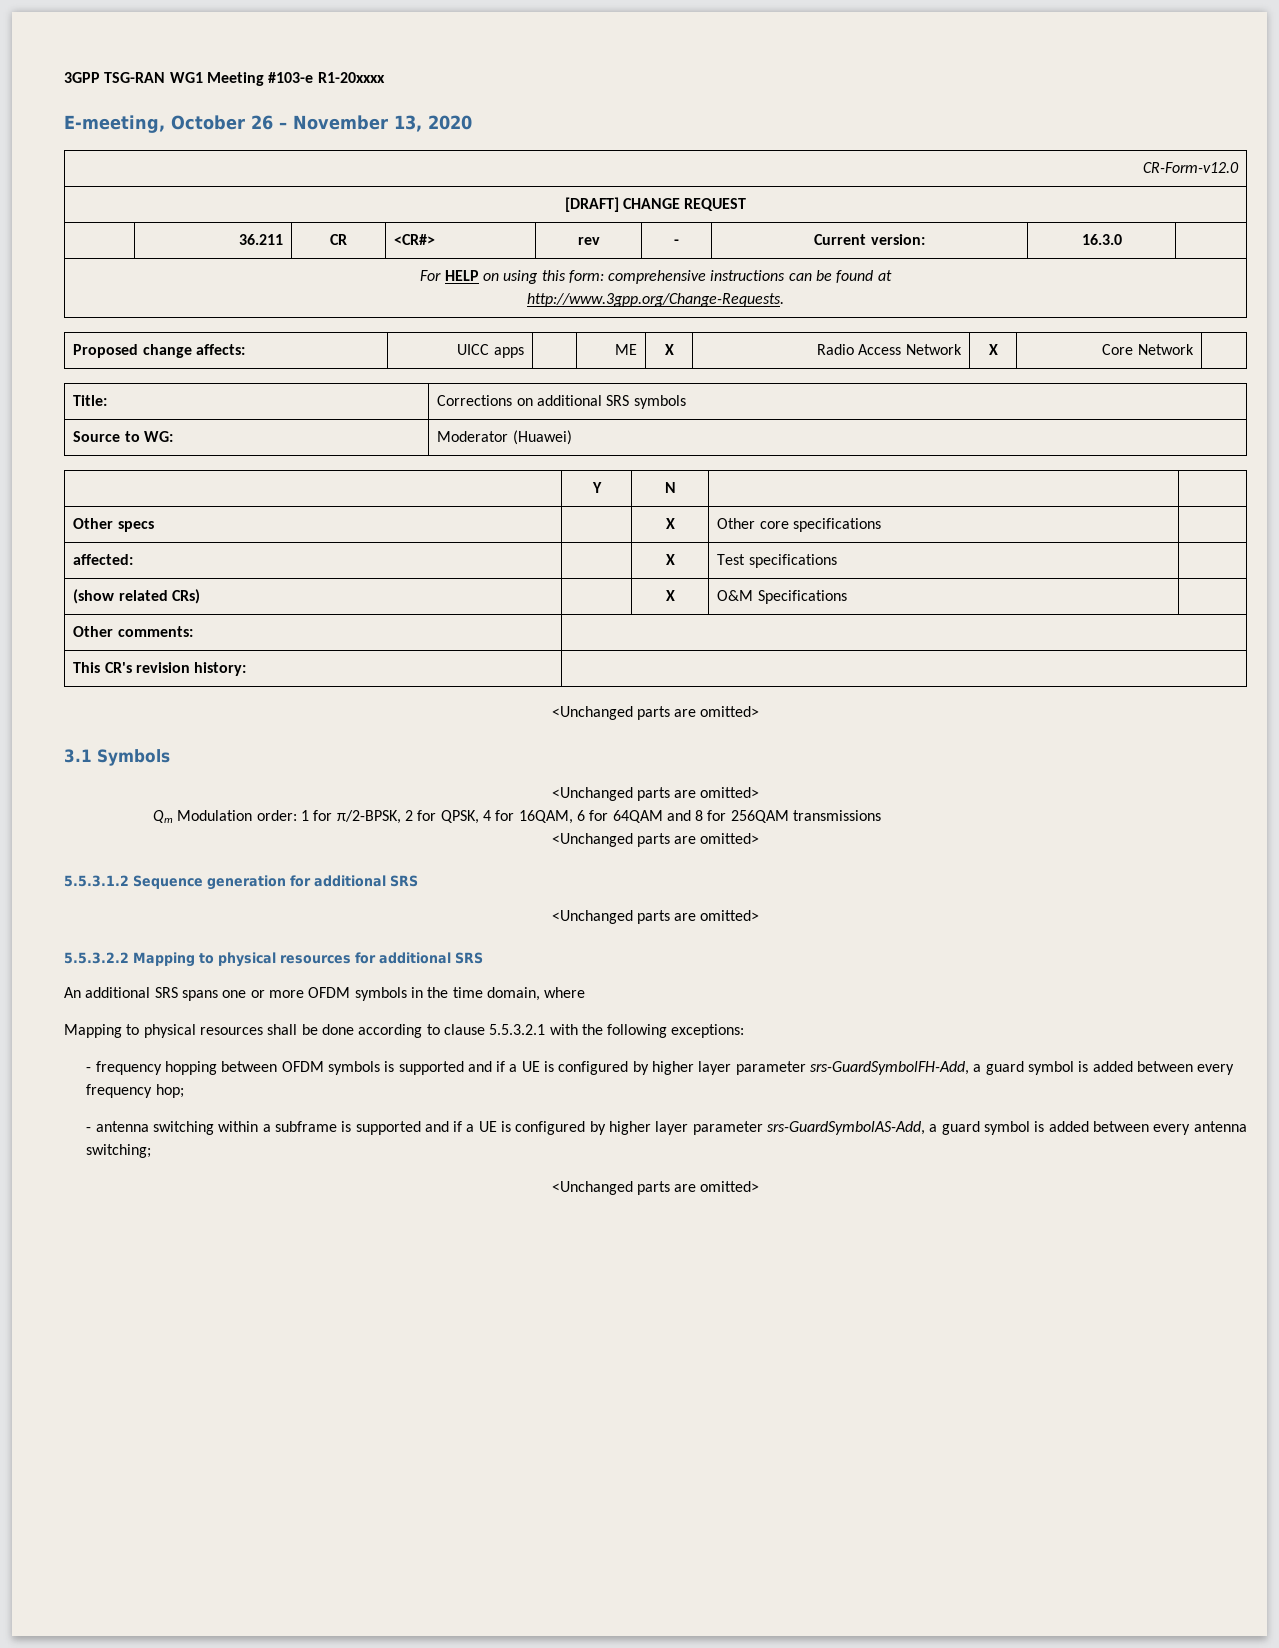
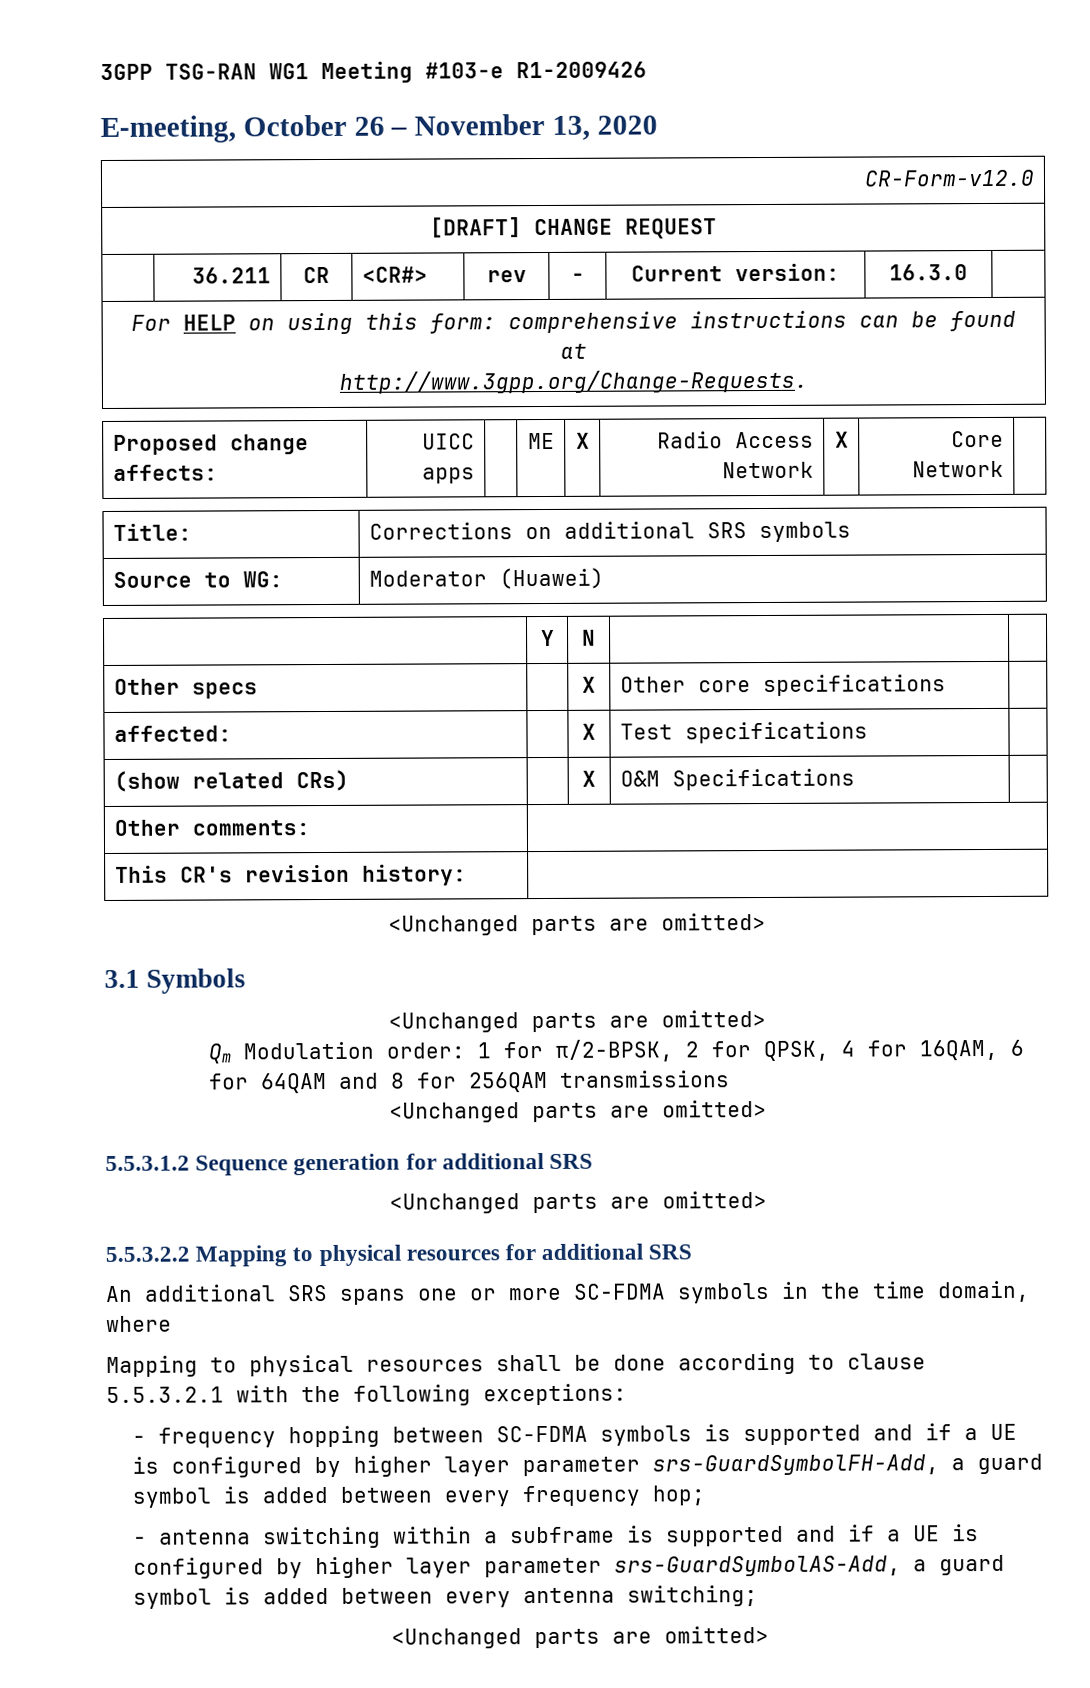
[317,72,385,83] R1-20xxxx -> [516,61,647,79] R1-2009426
[308,987,351,998] OFDM -> [573,1283,666,1300] SC-FDMA
[281,1061,324,1072] OFDM -> [495,1425,588,1443] SC-FDMA

